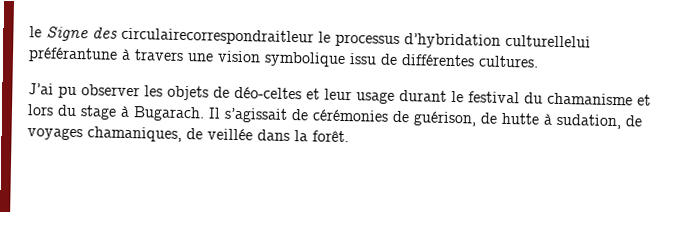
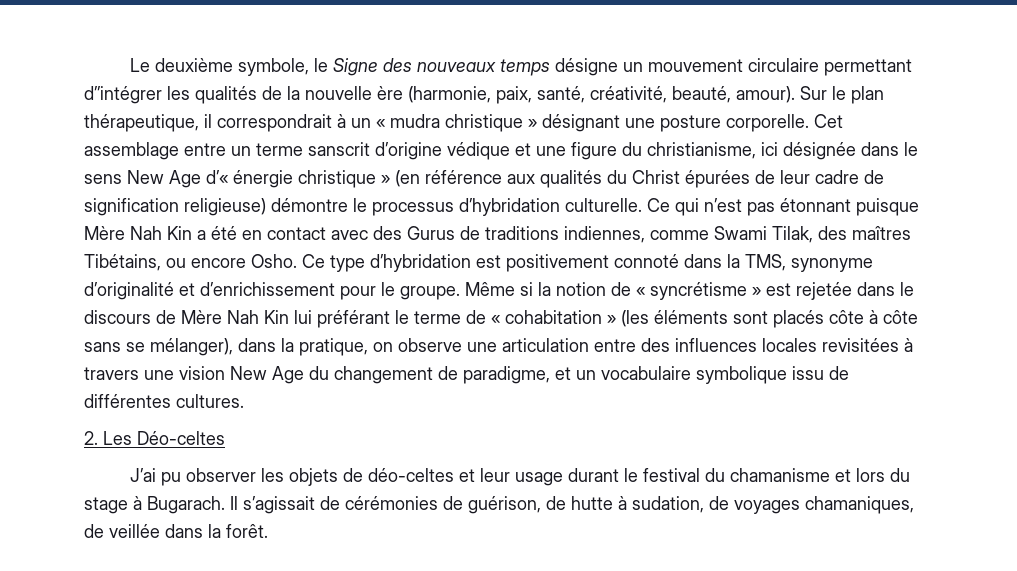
[29,26,591,49] [28,47,261,63] le Signe des circulairecorrespondraitleur le processus d’hybridation culturellelui préférantune à travers une vision -> [129,58,912,76] [84,86,884,104] [84,114,843,132] [84,142,918,160] [84,170,884,188] [84,198,919,216] [84,226,911,243] [84,254,873,272] [84,282,914,300] [84,310,918,328] [84,338,913,356] [84,366,691,384] Le deuxième symbole, le Signe des nouveaux temps désigne un mouvement circulaire permettant d’’intégrer les qualités de la nouvelle ère (harmonie, paix, santé, créativité, beauté, amour). Sur le plan thérapeutique, il correspondrait à un « mudra christique » désignant une posture corporelle. Cet assemblage entre un terme sanscrit d’origine védique et une figure du christianisme, ici désignée dans le sens New Age d’« énergie christique » (en référence aux qualités du Christ épurées de leur cadre de signification religieuse) démontre le processus d’hybridation culturelle. Ce qui n’est pas étonnant puisque Mère Nah Kin a été en contact avec des Gurus de traditions indiennes, comme Swami Tilak, des maîtres Tibétains, ou encore Osho. Ce type d’hybridation est positivement connoté dans la TMS, synonyme d’originalité et d’enrichissement pour le groupe. Même si la notion de « syncrétisme » est rejetée dans le discours de Mère Nah Kin lui préférant le terme de « cohabitation » (les éléments sont placés côte à côte sans se mélanger), dans la pratique, on observe une articulation entre des influences locales revisitées à travers une vision New Age du changement de paradigme, et un vocabulaire
(539, 61) none -> [84,431,225,445] // 2. Les Déo-celtes

